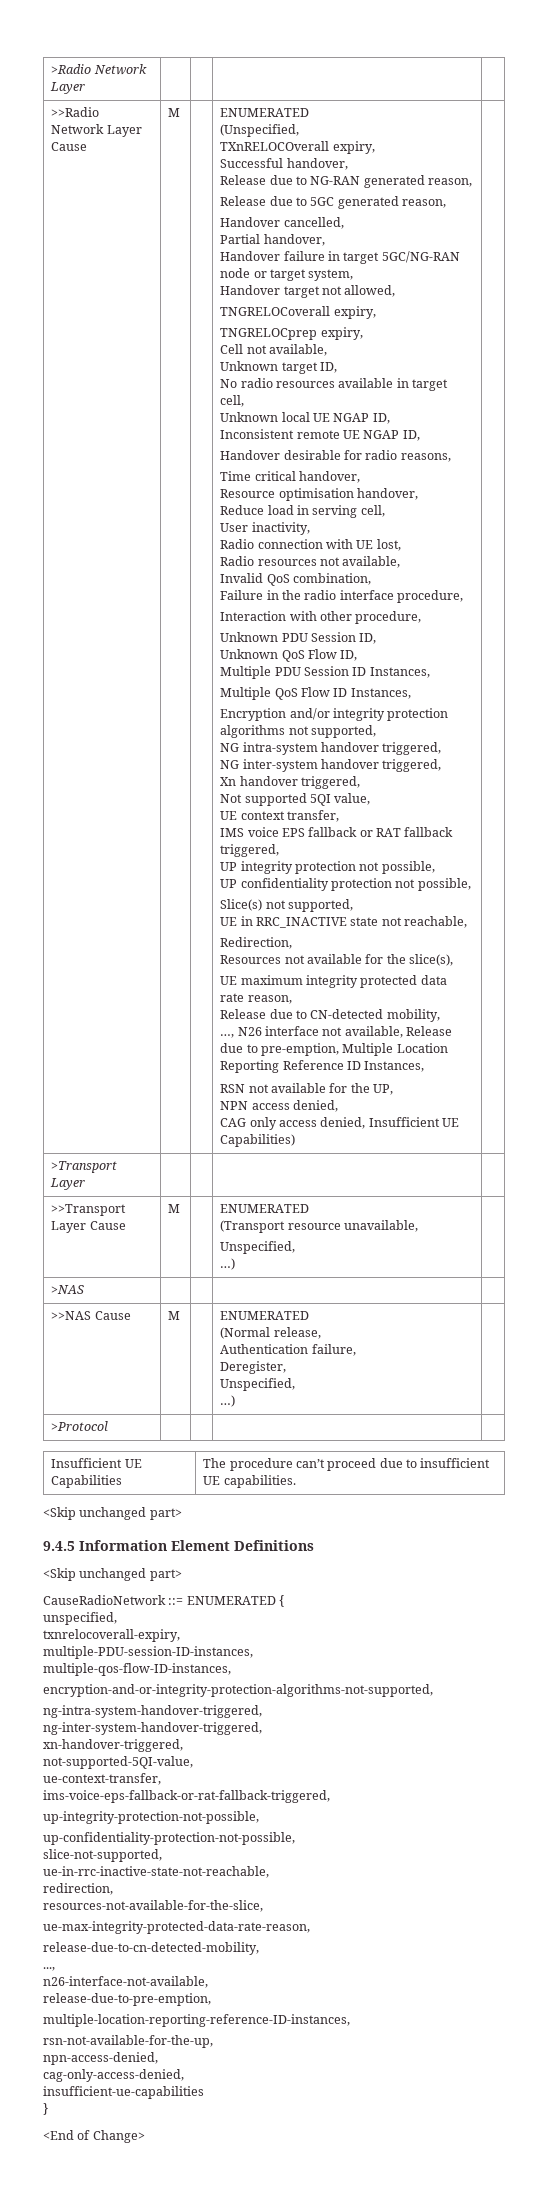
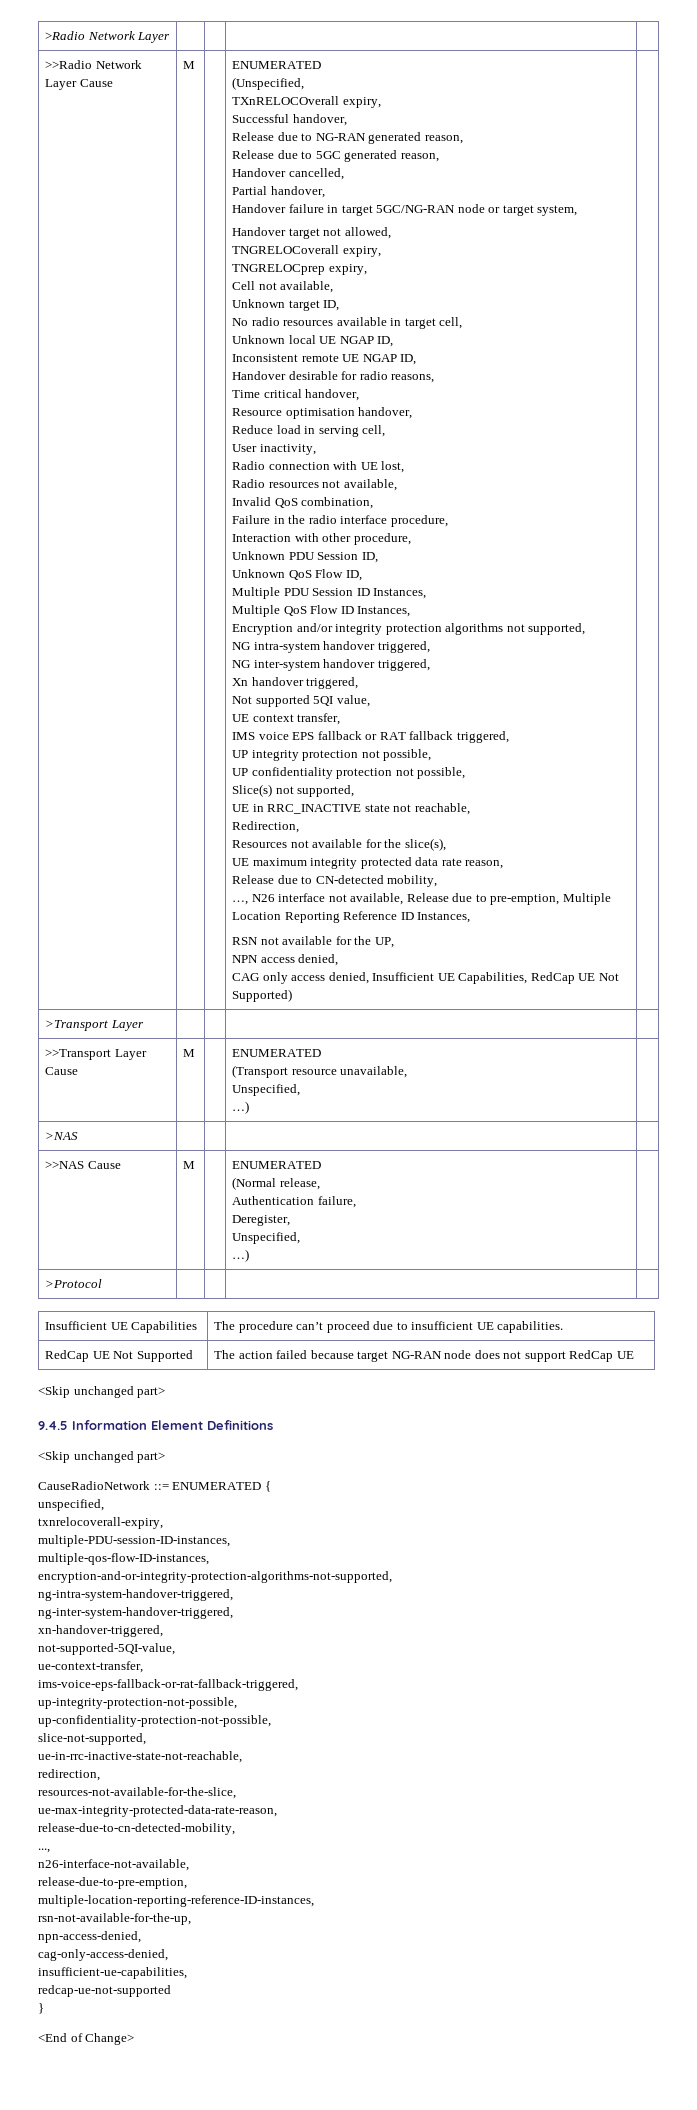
[220,1134,296,1147] Capabilities) -> [458,972,619,984] [232,989,293,1002] Capabilities, RedCap UE Not Supported)
(296, 1481) none -> [45,1350,193,1362] [214,1350,634,1362] // RedCap UE Not Supported | The action failed because target NG-RAN node does not support RedCap UE
[43,2086,204,2099] insufficient-ue-capabilities -> [38,1967,187,1979] [38,1985,171,1997] insufficient-ue-capabilities, // redcap-ue-not-supported

